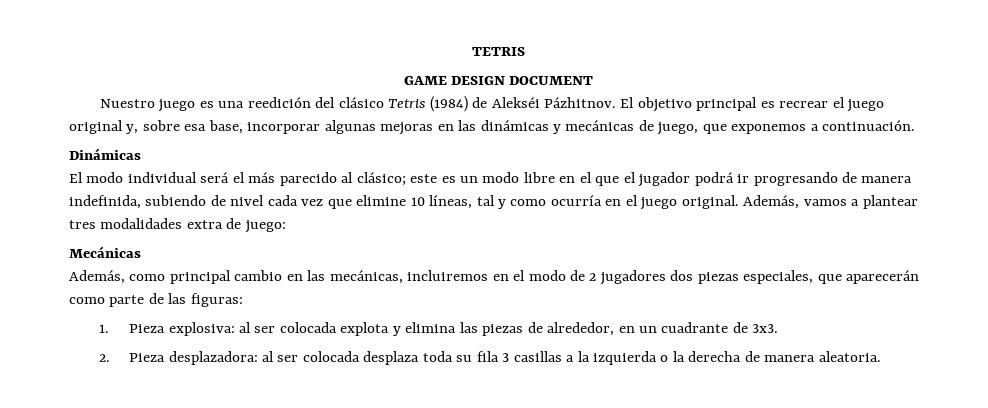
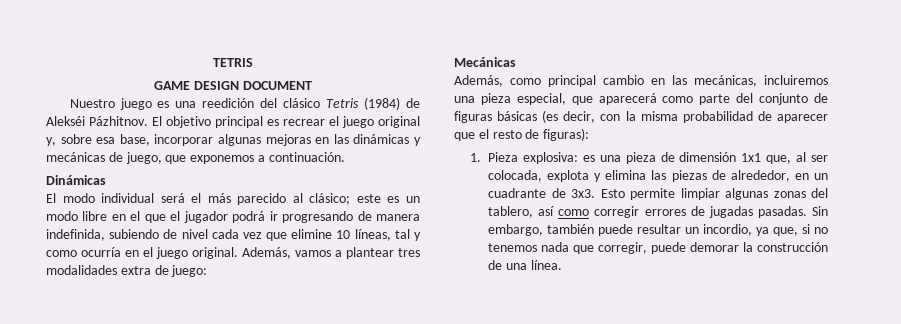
[492,270,920,285] [69,293,243,307] [99,322,337,336] en el modo de 2 jugadores dos piezas especiales, que aparecerán como parte de las figuras: // 1. Pieza explosiva: al ser colocada -> [454,93,829,105] [454,110,828,123] [454,128,590,141] [470,152,828,164] [488,170,543,182] una pieza especial, que aparecerá como parte del conjunto de figuras básicas (es decir, con la misma probabilidad de aparecer que el resto de figuras): // 1. Pieza explosiva: es una pieza de dimensión 1x1 que, al ser colocada,
[99,351,881,365] // 2. Pieza desplazadora: al ser colocada desplaza toda su fila 3 casillas a la izquierda o la derecha de manera aleatoria. -> [600,188,828,200] [488,206,828,218] [488,224,829,236] [488,242,828,254] [488,260,562,270] Esto permite limpiar algunas zonas del tablero, así como corregir errores de jugadas pasadas. Sin embargo, también puede resultar un incordio, ya que, si no tenemos nada que corregir, puede demorar la construcción de una línea.

